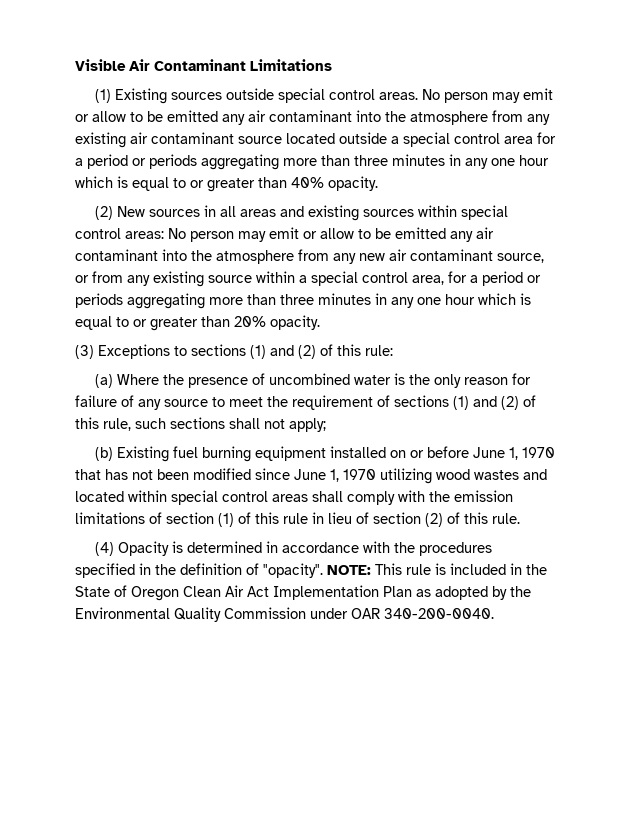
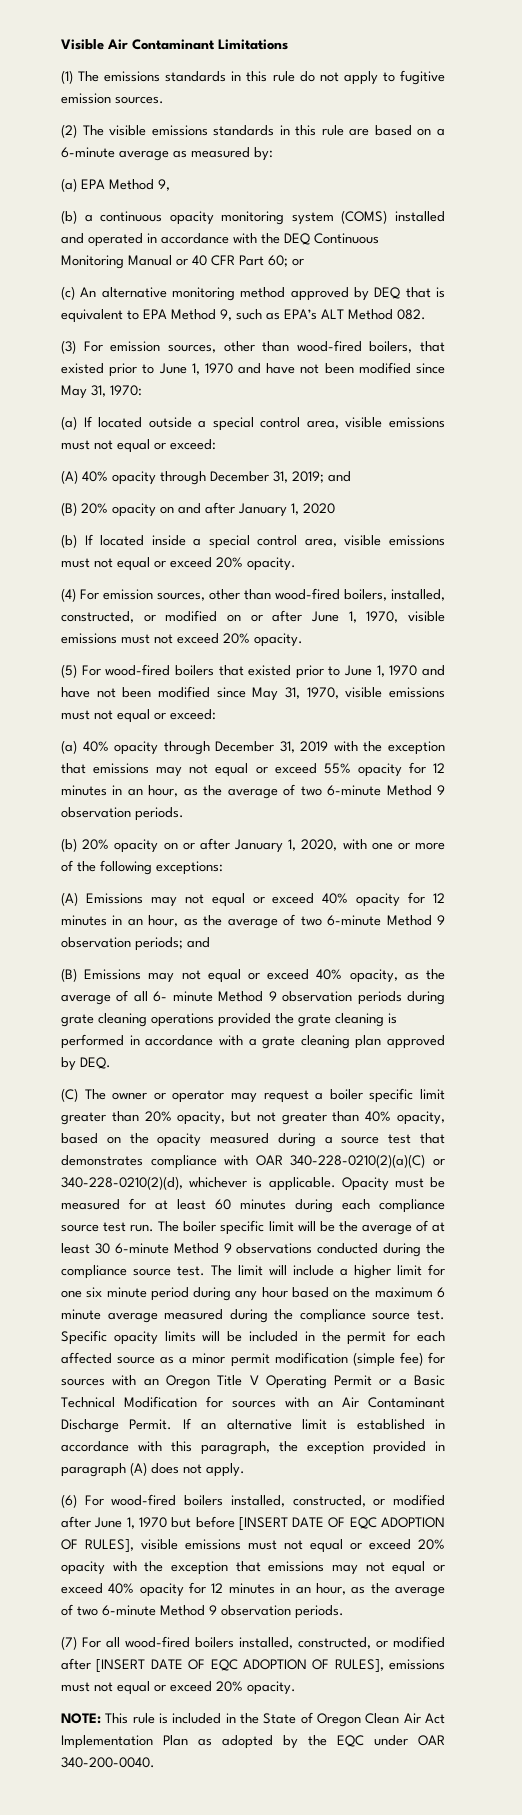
[115,88,554,104] [75,110,550,125] [75,132,282,148] Existing sources outside special control areas. No person may emit or allow to be emitted any air contaminant into the atmosphere from any existing air contaminant source -> [78,70,445,85] [61,93,164,104] [61,124,445,138] [61,147,273,161] [61,178,170,192] [61,210,445,225] [61,233,379,247] [61,255,304,269] [61,286,445,301] [61,309,426,323] [61,340,445,354] [61,362,446,377] [61,385,142,399] [61,416,92,430] The emissions standards in this rule do not apply to fugitive emission sources. // (2) The visible emissions standards in this rule are based on a 6-minute average as measured by: // (a) EPA Method 9, // (b) a continuous opacity monitoring system (COMS) installed and operated in accordance with the DEQ Continuous Monitoring Manual or 40 CFR Part 60; or // (c) An alternative monitoring method approved by DEQ that is equivalent to EPA Method 9, such as EPA’s ALT Method 082. // (3) For emission sources, other than wood-fired boilers, that existed prior to June 1, 1970 and have not been modified since May 31, 1970: // (a) If
[504,132,556,144] [75,154,549,170] [75,176,378,192] [95,205,509,221] [75,227,494,242] [75,249,544,264] [75,271,541,287] [75,293,531,309] [75,315,320,331] [75,344,393,359] [95,373,532,388] [75,395,536,410] [75,417,326,432] [95,446,556,462] [75,468,547,484] [75,490,513,505] [75,512,520,527] [95,541,493,556] [75,563,323,578] area for a period or periods aggregating more than three minutes in any one hour which is equal to or greater than 40% opacity. // (2) New sources in all areas and existing sources within special control areas: No person may emit or allow to be emitted any air contaminant into the atmosphere from any new air contaminant source, or from any existing source within a special control area, for a period or periods aggregating more than three minutes in any one hour which is equal to or greater than 20% opacity. // (3) Exceptions to sections (1) and (2) of this rule: // (a) Where the presence of uncombined water is the only reason for failure of any source to meet the requirement of sections (1) and (2) of this rule, such sections shall not apply; // (b) Existing fuel burning equipment installed on or before June 1, 1970 that has not been modified since June 1, 1970 utilizing wood wastes and located within special control areas shall comply with the emission limitations of section (1) of this rule in lieu of section (2) of this rule. // (4) Opacity is determined in accordance with the procedures specified in the definition of "opacity". -> [306,417,445,429] [61,439,216,453] [61,470,351,485] [61,502,335,517] [61,534,445,549] [61,557,296,571] [61,588,445,602] [61,610,446,623] [61,633,303,647] [61,664,445,679] [61,686,445,701] [61,709,216,723] [61,740,445,755] [61,762,446,777] [61,784,445,799] [61,807,184,821] [61,838,446,853] [61,860,223,875] [61,892,445,907] [61,914,445,929] [61,937,210,951] [61,968,445,983] [61,990,446,1005] [61,1013,397,1027] [61,1034,445,1049] [61,1057,111,1071] [61,1088,445,1103] [61,1111,445,1125] [61,1133,445,1147] [61,1154,445,1169] [61,1176,446,1191] [61,1198,445,1213] [61,1220,445,1235] [61,1243,445,1257] [61,1264,445,1279] [61,1287,445,1301] [61,1309,445,1323] [61,1330,446,1345] [61,1352,445,1367] [61,1375,446,1389] [61,1396,445,1408] [61,1418,445,1433] [61,1441,445,1455] [61,1462,245,1477] [61,1494,445,1508] [61,1516,446,1531] [61,1539,445,1553] [61,1561,446,1575] [61,1582,446,1597] [61,1604,344,1619] [61,1636,445,1650] [61,1658,445,1673] [61,1681,296,1695] area, visible emissions must not equal or exceed: // (A) 40% opacity through December 31, 2019; and // (B) 20% opacity on and after January 1, 2020 // (b) If located inside a special control area, visible emissions must not equal or exceed 20% opacity. // (4) For emission sources, other than wood-fired boilers, installed, constructed, or modified on or after June 1, 1970, visible emissions must not exceed 20% opacity. // (5) For wood-fired boilers that existed prior to June 1, 1970 and have not been modified since May 31, 1970, visible emissions must not equal or exceed: // (a) 40% opacity through December 31, 2019 with the exception that emissions may not equal or exceed 55% opacity for 12 minutes in an hour, as the average of two 6-minute Method 9 observation periods. // (b) 20% opacity on or after January 1, 2020, with one or more of the following exceptions: // (A) Emissions may not equal or exceed 40% opacity for 12 minutes in an hour, as the average of two 6-minute Method 9 observation periods; and // (B) Emissions may not equal or exceed 40% opacity, as the average of all 6- minute Method 9 observation periods during grate cleaning operations provided the grate cleaning is performed in accordance with a grate cleaning plan approved by DEQ. // (C) The owner or operator may request a boiler specific limit greater than 20% opacity, but not greater than 40% opacity, based on the opacity measured during a source test that demonstrates compliance with OAR 340-228-0210(2)(a)(C) or 340-228-0210(2)(d), whichever is applicable. Opacity must be measured for at least 60 minutes during each compliance source test run. The boiler specific limit will be the average of at least 30 6-minute Method 9 observations conducted during the compliance source test. The limit will include a higher limit for one six minute period during any hour based on the maximum 6 minute average measured during the compliance source test. Specific opacity limits will be included in the permit for each affected source as a minor permit modification (simple fee) for sources with an Oregon Title V Operating Permit or a Basic Technical Modification for sources with an Air Contaminant Discharge Permit. If an alternative limit is established in accordance with this paragraph, the exception provided in paragraph (A) does not apply. // (6) For wood-fired boilers installed, constructed, or modified after June 1, 1970 but before [INSERT DATE OF EQC ADOPTION OF RULES], visible emissions must not equal or exceed 20% opacity with the exception that emissions may not equal or exceed 40% opacity for 12 minutes in an hour, as the average of two 6-minute Method 9 observation periods. // (7) For all wood-fired boilers installed, constructed, or modified after [INSERT DATE OF EQC ADOPTION OF RULES], emissions must not equal or exceed 20% opacity. //
[75,607,306,622] Environmental Quality Commission -> [337,1735,364,1747] EQC

